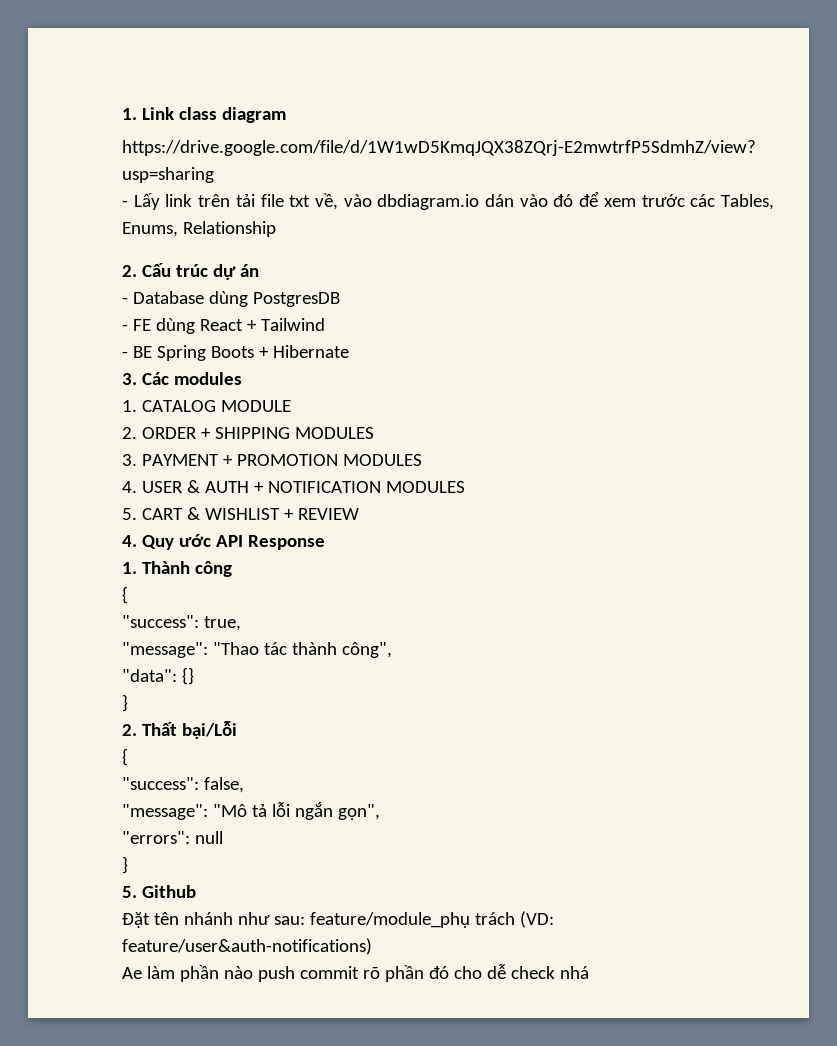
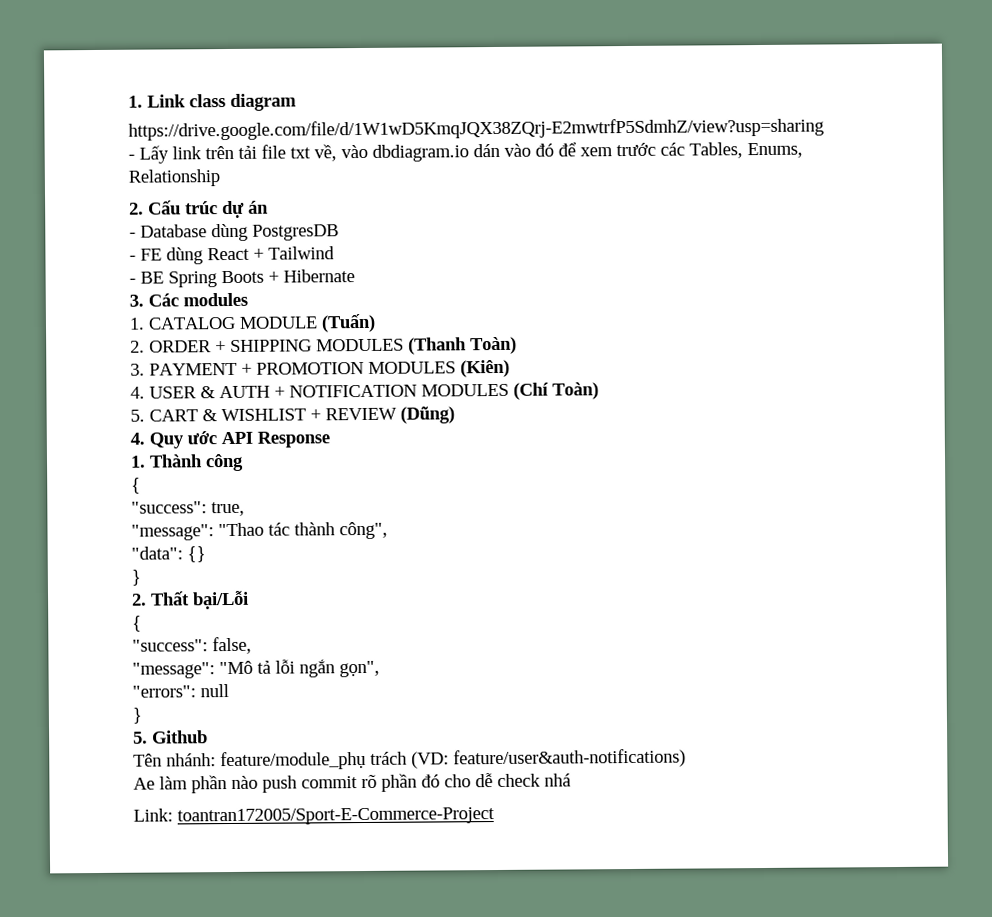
(291, 406) none -> [321,313,376,333] (Tuấn)
(374, 433) none -> [408,336,517,355] (Thanh Toàn)
(422, 460) none -> [460,359,510,378] (Kiên)
(465, 487) none -> [513,382,599,400] (Chí Toàn)
(359, 514) none -> [400,406,455,424] (Dũng)
[122,912,305,928] Đặt tên nhánh như sau: -> [133,753,216,767] Tên nhánh:
(589, 972) none -> [133,807,495,826] // Link: toantran172005/Sport-E-Commerce-Project

